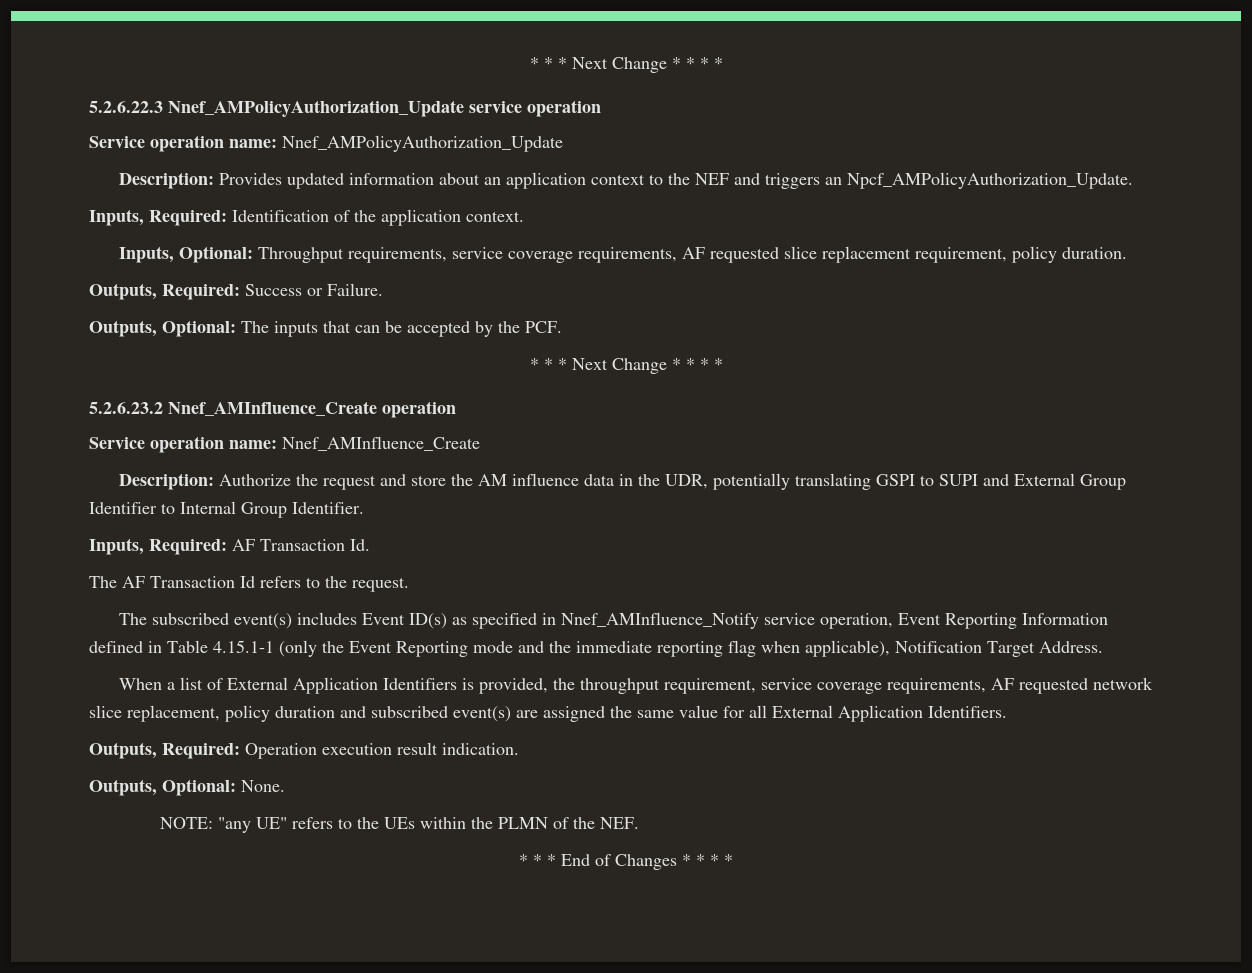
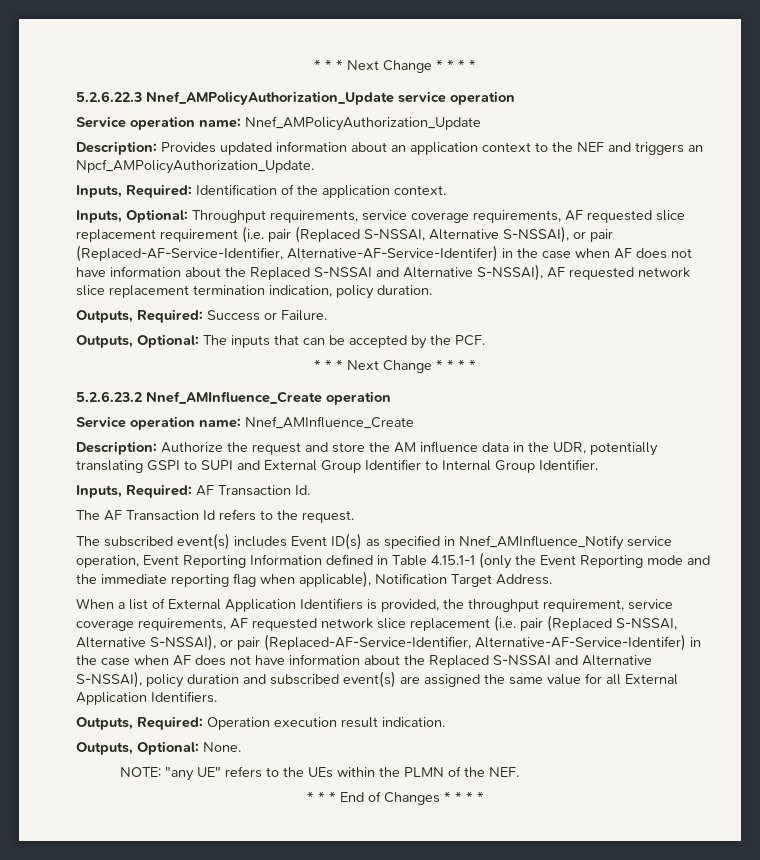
[914,247,1007,263] requirement, -> [160,226,613,243] [76,245,692,262] [76,264,690,281] [76,285,332,298] requirement (i.e. pair (Replaced S-NSSAI, Alternative S-NSSAI), or pair (Replaced-AF-Service-Identifier, Alternative-AF-Service-Identifer) in the case when AF does not have information about the Replaced S-NSSAI and Alternative S-NSSAI), AF requested network slice replacement termination indication,
[127,705,220,722] replacement, -> [410,615,677,632] [76,634,701,651] [76,654,652,668] [76,671,142,688] replacement (i.e. pair (Replaced S-NSSAI, Alternative S-NSSAI), or pair (Replaced-AF-Service-Identifier, Alternative-AF-Service-Identifer) in the case when AF does not have information about the Replaced S-NSSAI and Alternative S-NSSAI),

